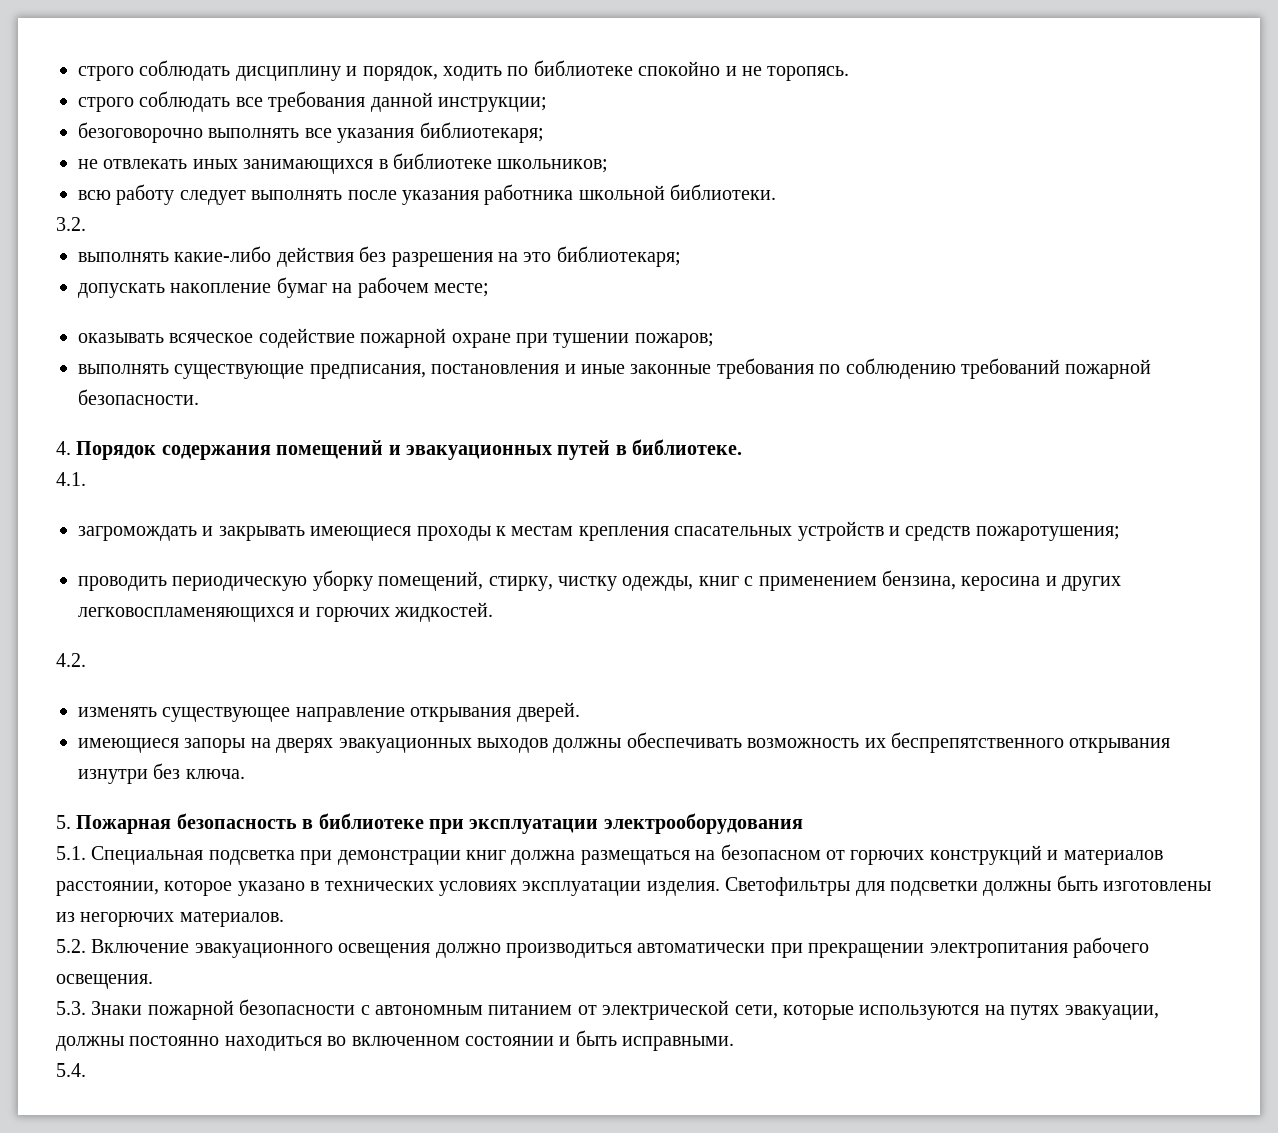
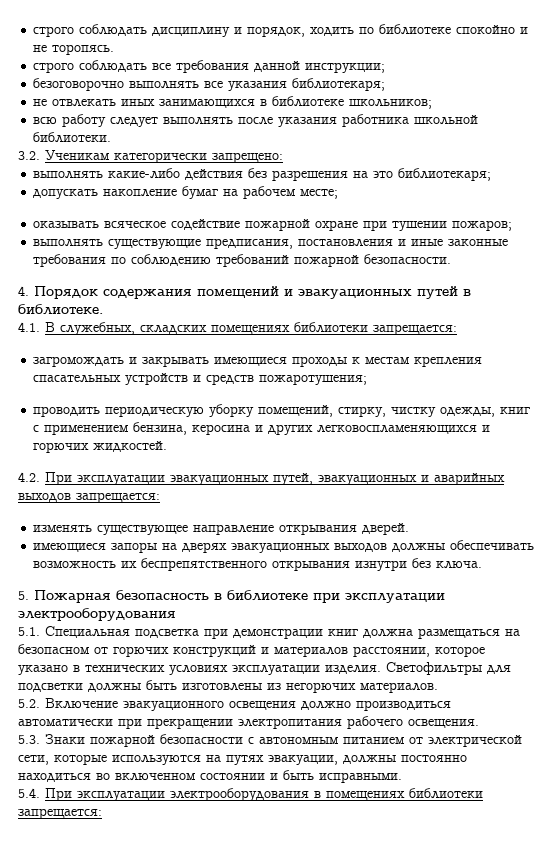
(86, 224) none -> [45,150,283,163] Ученикам категорически запрещено:
(86, 479) none -> [45,322,457,335] В служебных, складских помещениях библиотеки запрещается:
(86, 660) none -> [45,472,505,485] [18,492,160,503] При эксплуатации эвакуационных путей, эвакуационных и аварийных выходов запрещается:
(86, 1070) none -> [45,788,483,801] [18,808,102,819] При эксплуатации электрооборудования в помещениях библиотеки запрещается:

